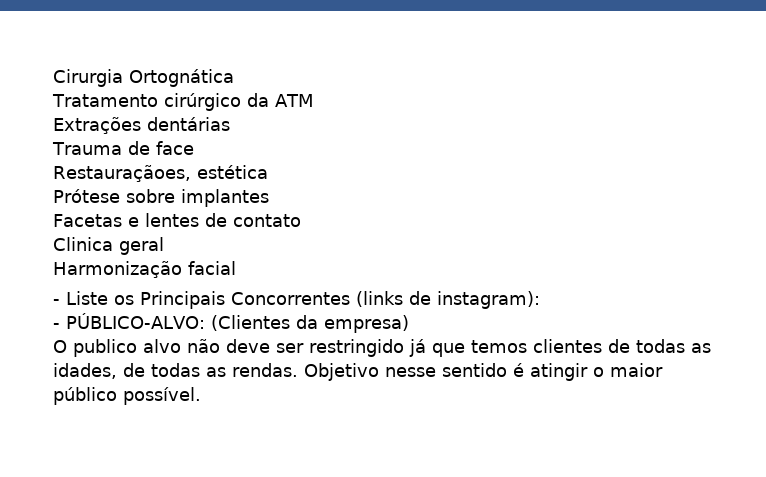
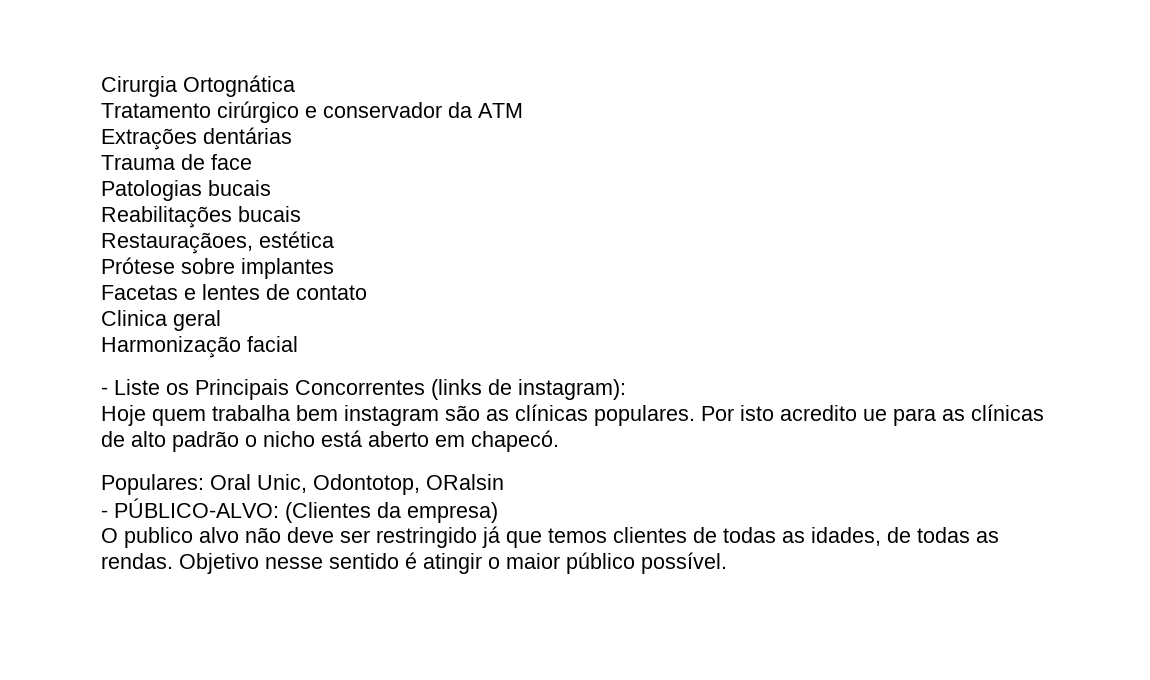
(241, 102) none -> [305,102,442,118] e conservador
(194, 148) none -> [101,180,271,201] [101,206,301,228] // Patologias bucais // Reabilitações bucais
(540, 300) none -> [101,404,1044,426] [101,430,559,452] [101,474,504,495] // Hoje quem trabalha bem instagram são as clínicas populares. Por isto acredito ue para as clínicas de alto padrão o nicho está aberto em chapecó. // Populares: Oral Unic, Odontotop, ORalsin

